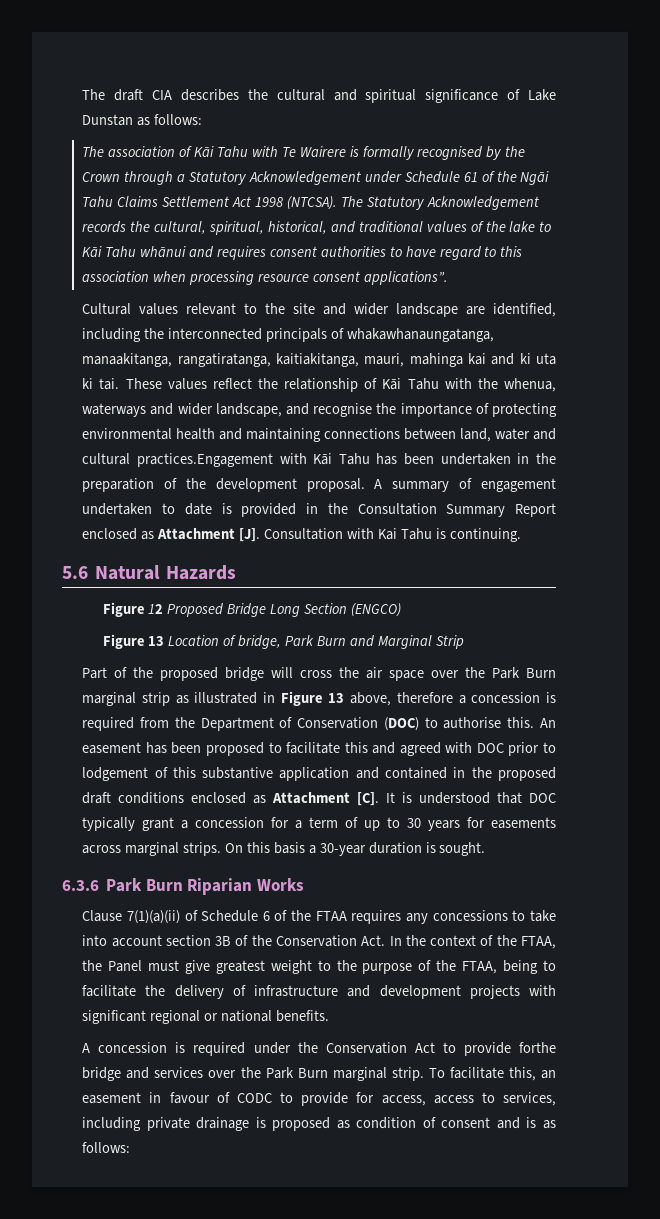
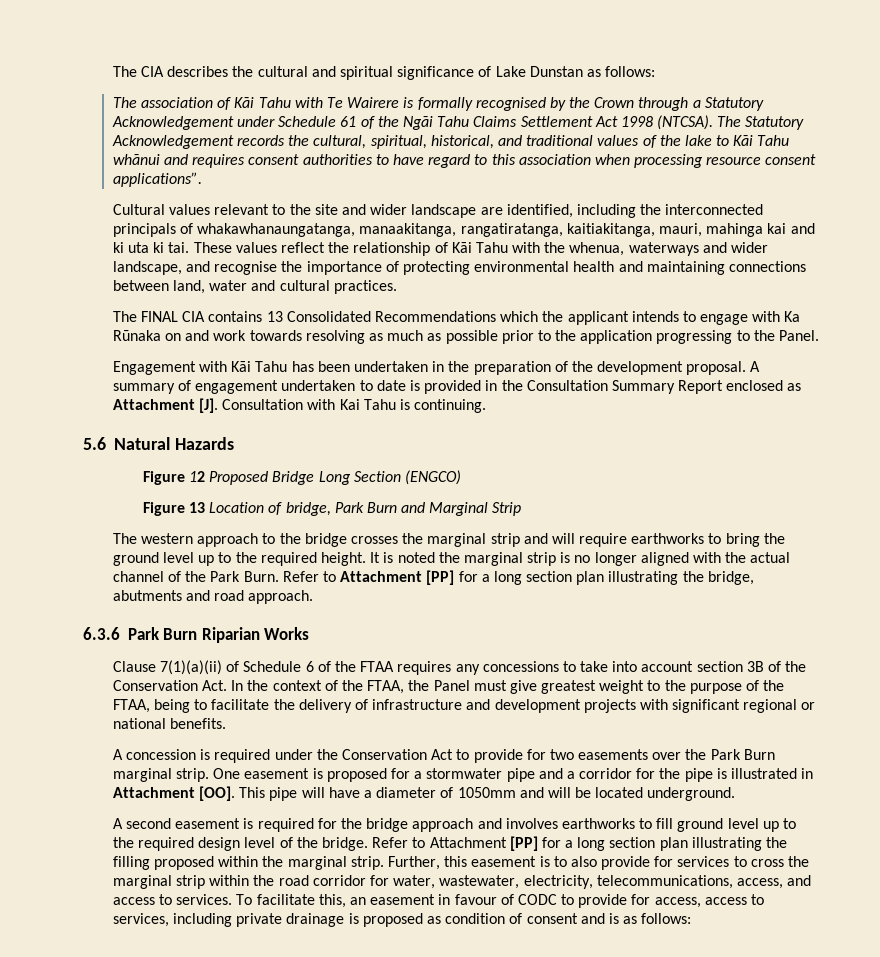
[82,89,144,101] The draft -> [112,66,137,77] The
[136,453,273,467] practices.Engagement -> [333,280,397,294] [112,311,801,325] [112,330,820,344] [112,361,196,375] practices. // The FINAL CIA contains 13 Consolidated Recommendations which the applicant intends to engage with Ka Rūnaka on and work towards resolving as much as possible prior to the application progressing to the Panel. // Engagement
[82,667,556,681] [82,691,556,706] [82,717,557,731] [82,742,556,756] [82,767,556,781] [82,792,556,806] [82,817,556,831] [82,842,486,856] Part of the proposed bridge will cross the air space over the Park Burn marginal strip as illustrated in Figure 13 above, therefore a concession is required from the Department of Conservation (DOC) to authorise this. An easement has been proposed to facilitate this and agreed with DOC prior to lodgement of this substantive application and contained in the proposed draft conditions enclosed as Attachment [C]. It is understood that DOC typically grant a concession for a term of up to 30 years for easements across marginal strips. On this basis a 30-year duration is sought. -> [112,533,785,547] [112,552,791,566] [112,570,754,585] [112,590,314,604] The western approach to the bridge crosses the marginal strip and will require earthworks to bring the ground level up to the required height. It is noted the marginal strip is no longer aligned with the actual channel of the Park Burn. Refer to Attachment [PP] for a long section plan illustrating the bridge, abutments and road approach.
[519,1042,557,1053] [82,1067,204,1081] forthe bridge and services -> [526,749,649,760] for two easements
(424, 1074) none -> [213,768,814,782] [112,786,736,801] [112,818,797,832] [112,836,788,851] [112,856,810,870] [112,875,812,889] [112,894,233,905] One easement is proposed for a stormwater pipe and a corridor for the pipe is illustrated in Attachment [OO]. This pipe will have a diameter of 1050mm and will be located underground. // A second easement is required for the bridge approach and involves earthworks to fill ground level up to the required design level of the bridge. Refer to Attachment [PP] for a long section plan illustrating the filling proposed within the marginal strip. Further, this easement is to also provide for services to cross the marginal strip within the road corridor for water, wastewater, electricity, telecommunications, access, and access to services.

